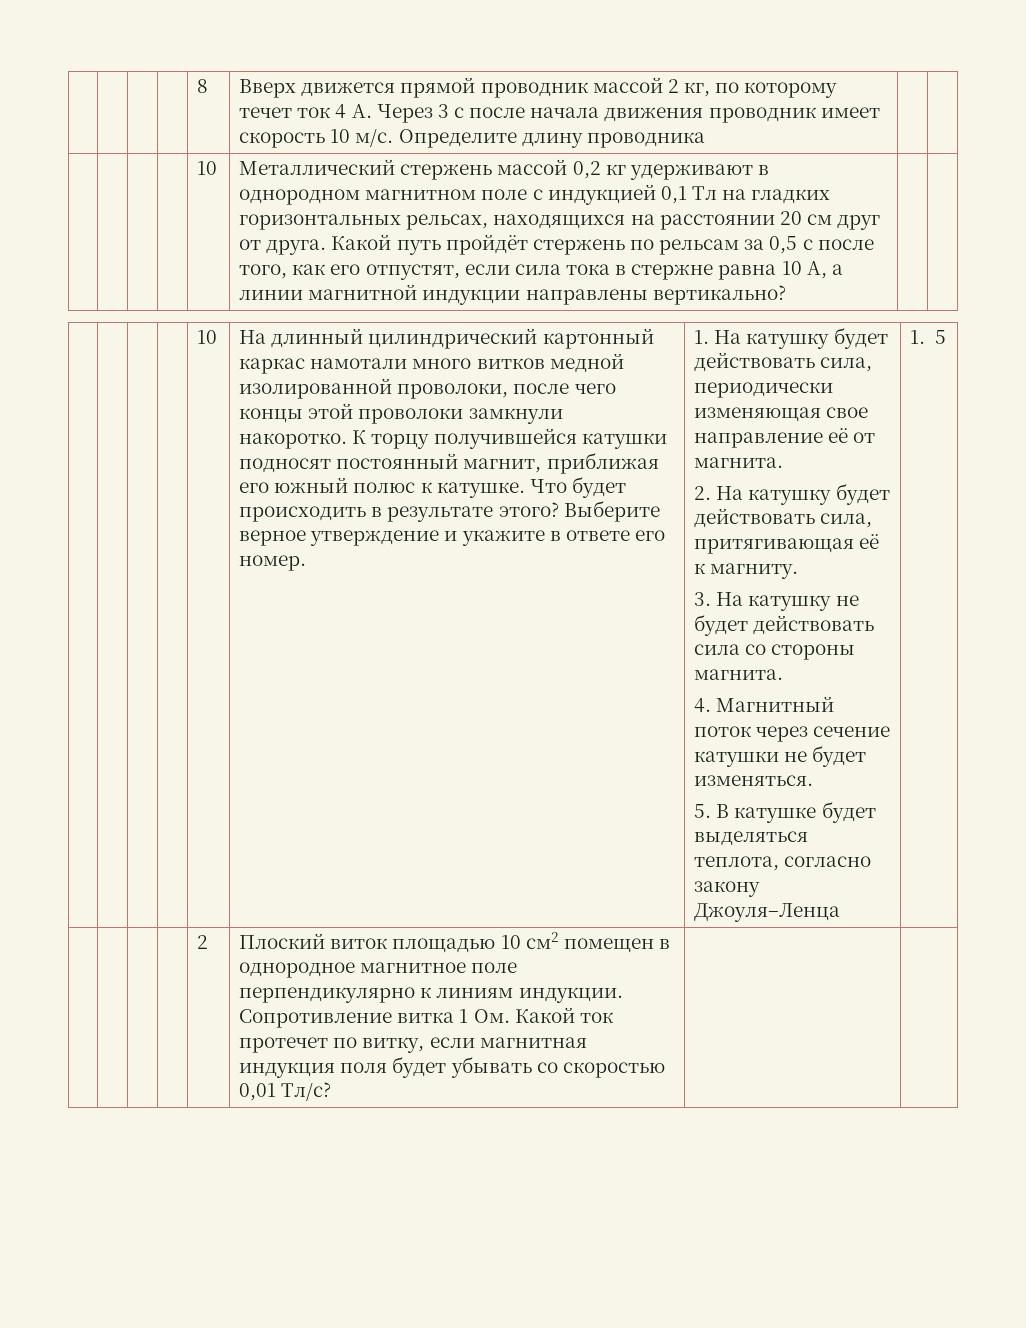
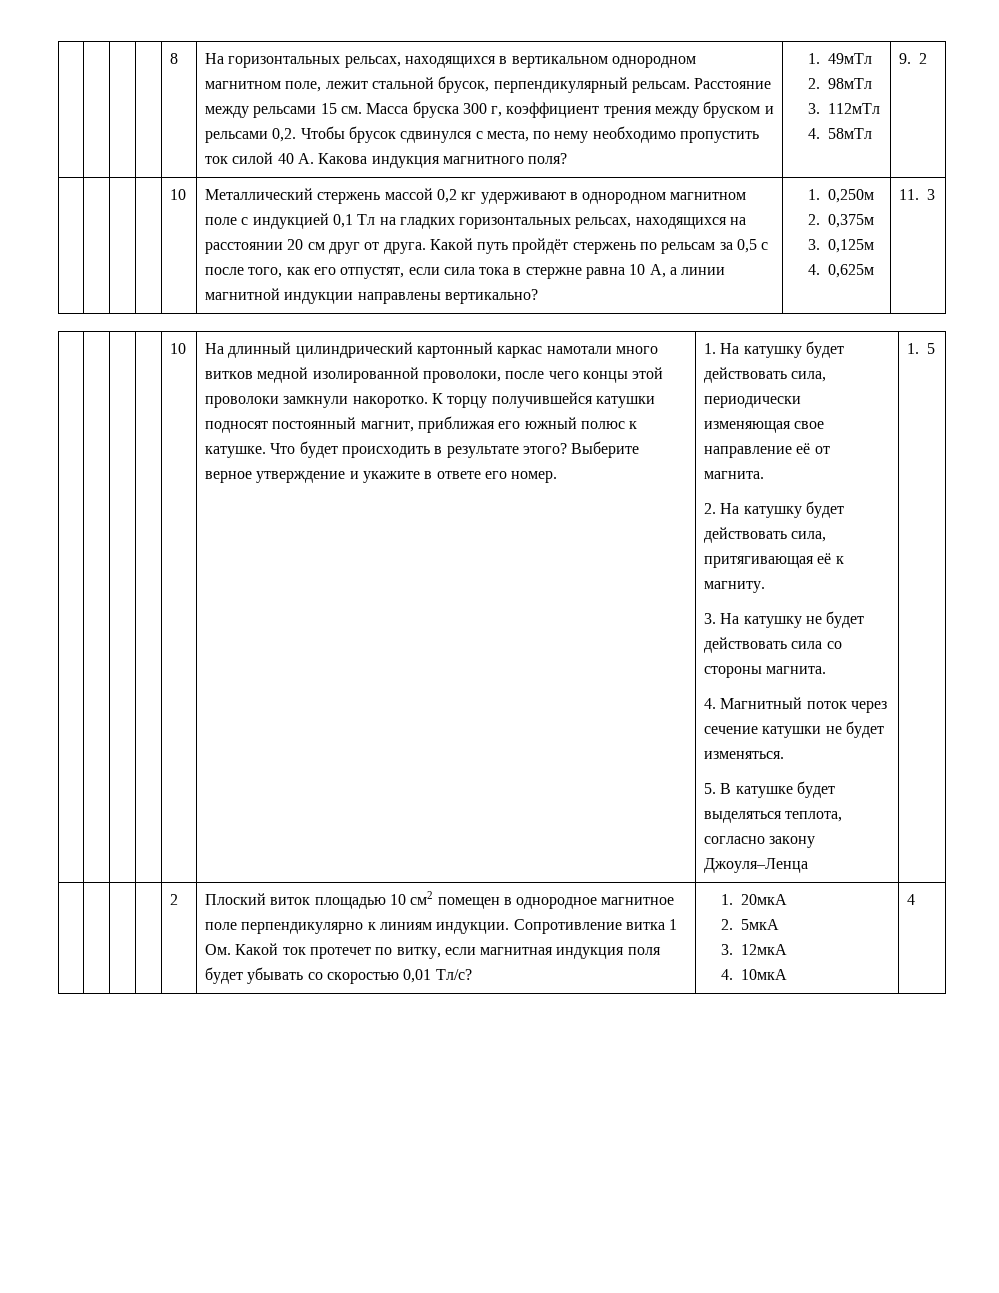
[239,77,838,98] [239,104,880,123] [239,129,705,148] Вверх движется прямой проводник массой 2 кг, по которому течет ток 4 А. Через 3 с после начала движения проводник имеет скорость 10 м/с. Определите длину проводника | | -> [204,53,696,68] [204,76,772,93] [204,101,774,118] [204,126,760,143] [204,152,568,168] [807,53,872,64] [807,78,872,89] [807,103,880,114] [807,128,872,139] [898,53,927,64] На горизонтальных рельсах, находящихся в вертикальном однородном магнитном поле, лежит стальной брусок, перпендикулярный рельсам. Расстояние между рельсами 15 см. Масса бруска 300 г, коэффициент трения между бруском и рельсами 0,2. Чтобы брусок сдвинулся с места, по нему необходимо пропустить ток силой 40 А. Какова индукция магнитного поля? | 1. 49мТл // 2. 98мТл // 3. 112мТл // 4. 58мТл | 9. 2
(786, 295) | -> [807,189,874,203] [807,214,874,228] [807,239,874,253] [807,264,874,278] [898,189,935,200] 1. 0,250м // 2. 0,375м // 3. 0,125м // 4. 0,625м | 11. 3
(332, 1091) | -> [720,894,787,905] [720,919,779,930] [720,944,787,955] [720,969,787,980] [906,894,915,905] 1. 20мкА // 2. 5мкА // 3. 12мкА // 4. 10мкА | 4

